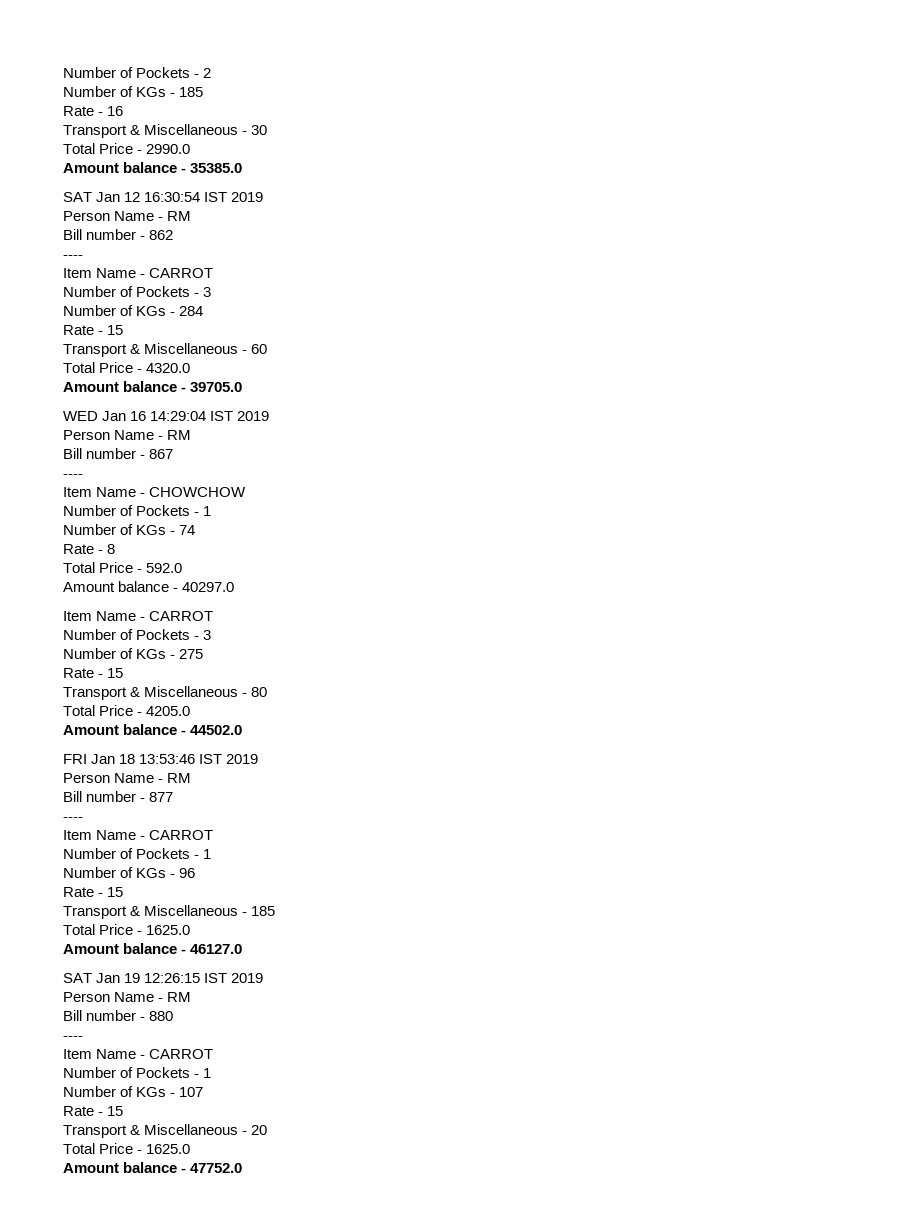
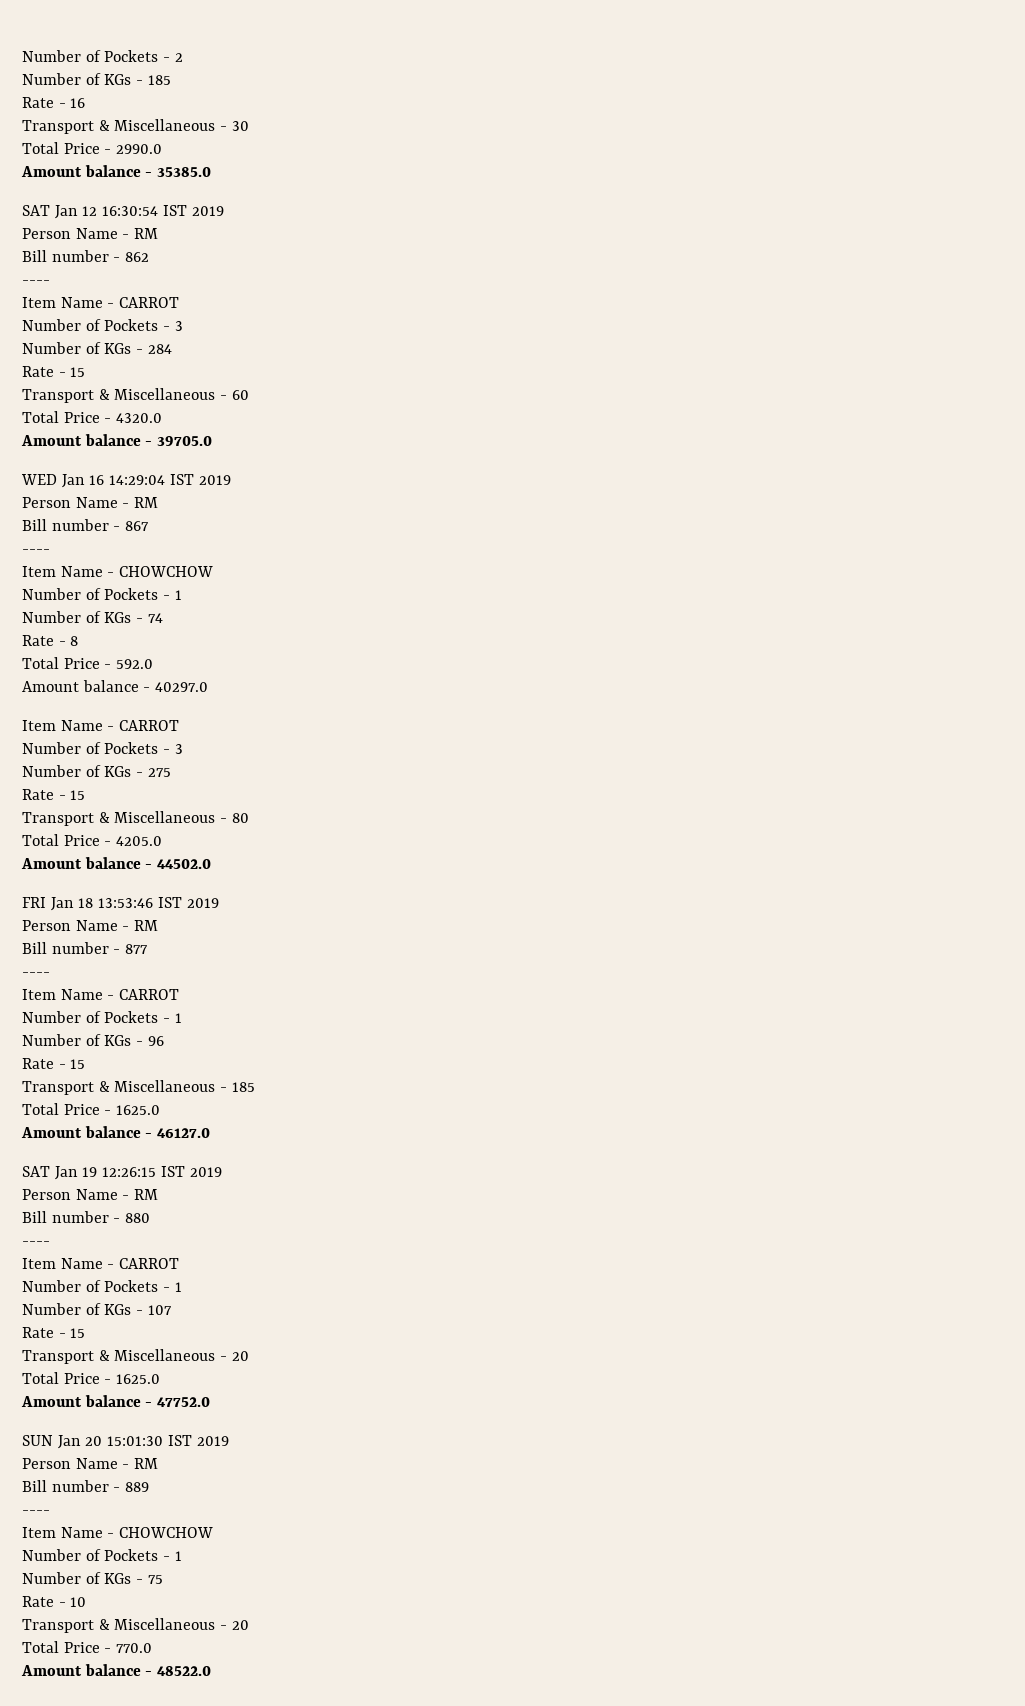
(243, 1168) none -> [22,1435,229,1449] [22,1458,159,1469] [22,1480,150,1492] [22,1510,50,1515] [22,1527,214,1538] [22,1549,182,1561] [22,1572,163,1584] [22,1596,87,1607] [22,1618,249,1633] [22,1641,153,1653] [21,1664,212,1676] // SUN Jan 20 15:01:30 IST 2019 // Person Name - RM // Bill number - 889 // ---- // Item Name - CHOWCHOW // Number of Pockets - 1 // Number of KGs - 75 // Rate - 10 // Transport & Miscellaneous - 20 // Total Price - 770.0 // Amount balance - 48522.0

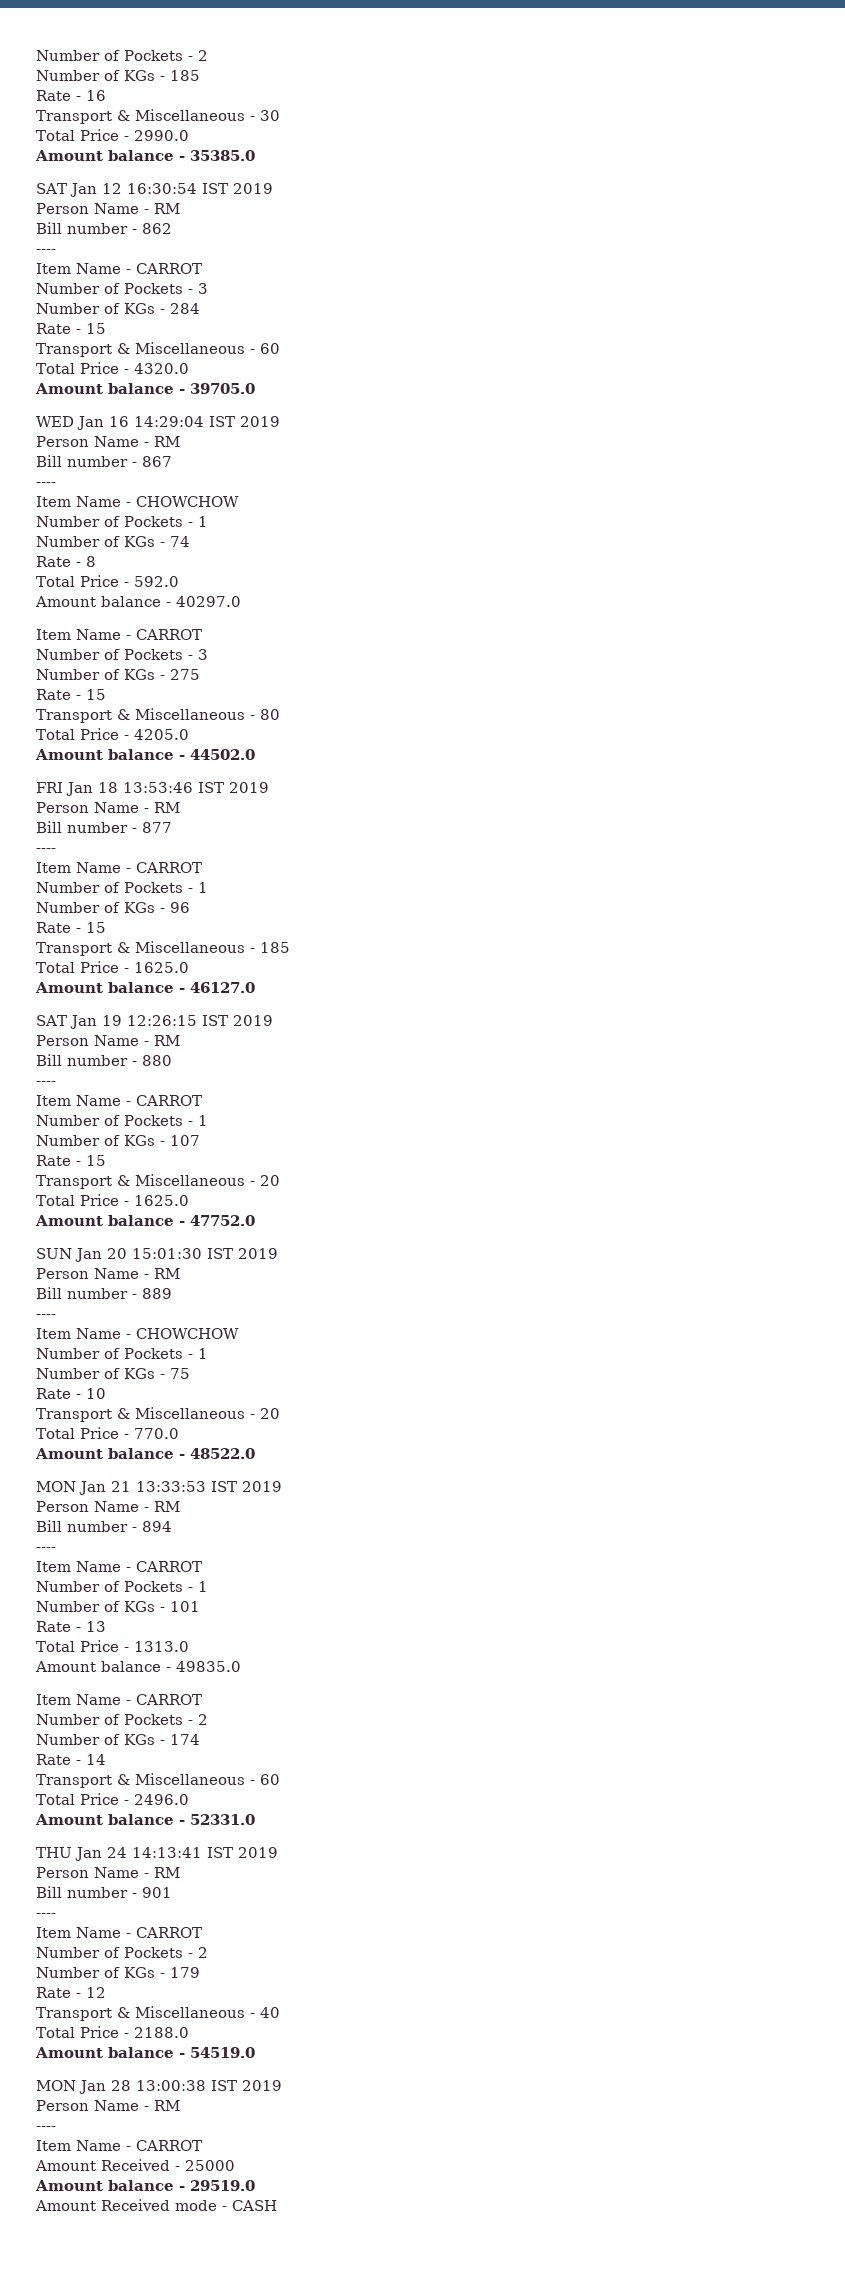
(212, 1671) none -> [36,1481,282,1495] [36,1501,180,1512] [36,1520,172,1532] [36,1547,56,1552] [36,1561,202,1572] [36,1581,208,1592] [36,1601,200,1612] [36,1621,106,1632] [36,1640,189,1652] [35,1661,241,1672] [36,1694,202,1705] [36,1714,208,1725] [36,1734,200,1745] [36,1754,106,1765] [36,1773,280,1788] [36,1793,189,1805] [35,1814,255,1825] [36,1847,278,1861] [36,1867,180,1878] [36,1886,172,1898] [36,1913,56,1918] [36,1927,202,1938] [36,1947,208,1958] [36,1967,200,1978] [36,1987,106,1998] [36,2006,280,2021] [36,2026,189,2038] [35,2047,255,2058] [36,2080,282,2094] [36,2100,180,2111] [36,2126,56,2131] [36,2140,202,2151] [35,2159,235,2171] [35,2180,255,2191] [35,2199,277,2211] // MON Jan 21 13:33:53 IST 2019 // Person Name - RM // Bill number - 894 // ---- // Item Name - CARROT // Number of Pockets - 1 // Number of KGs - 101 // Rate - 13 // Total Price - 1313.0 // Amount balance - 49835.0 // Item Name - CARROT // Number of Pockets - 2 // Number of KGs - 174 // Rate - 14 // Transport & Miscellaneous - 60 // Total Price - 2496.0 // Amount balance - 52331.0 // THU Jan 24 14:13:41 IST 2019 // Person Name - RM // Bill number - 901 // ---- // Item Name - CARROT // Number of Pockets - 2 // Number of KGs - 179 // Rate - 12 // Transport & Miscellaneous - 40 // Total Price - 2188.0 // Amount balance - 54519.0 // MON Jan 28 13:00:38 IST 2019 // Person Name - RM // ---- // Item Name - CARROT // Amount Received - 25000 // Amount balance - 29519.0 // Amount Received mode - CASH

